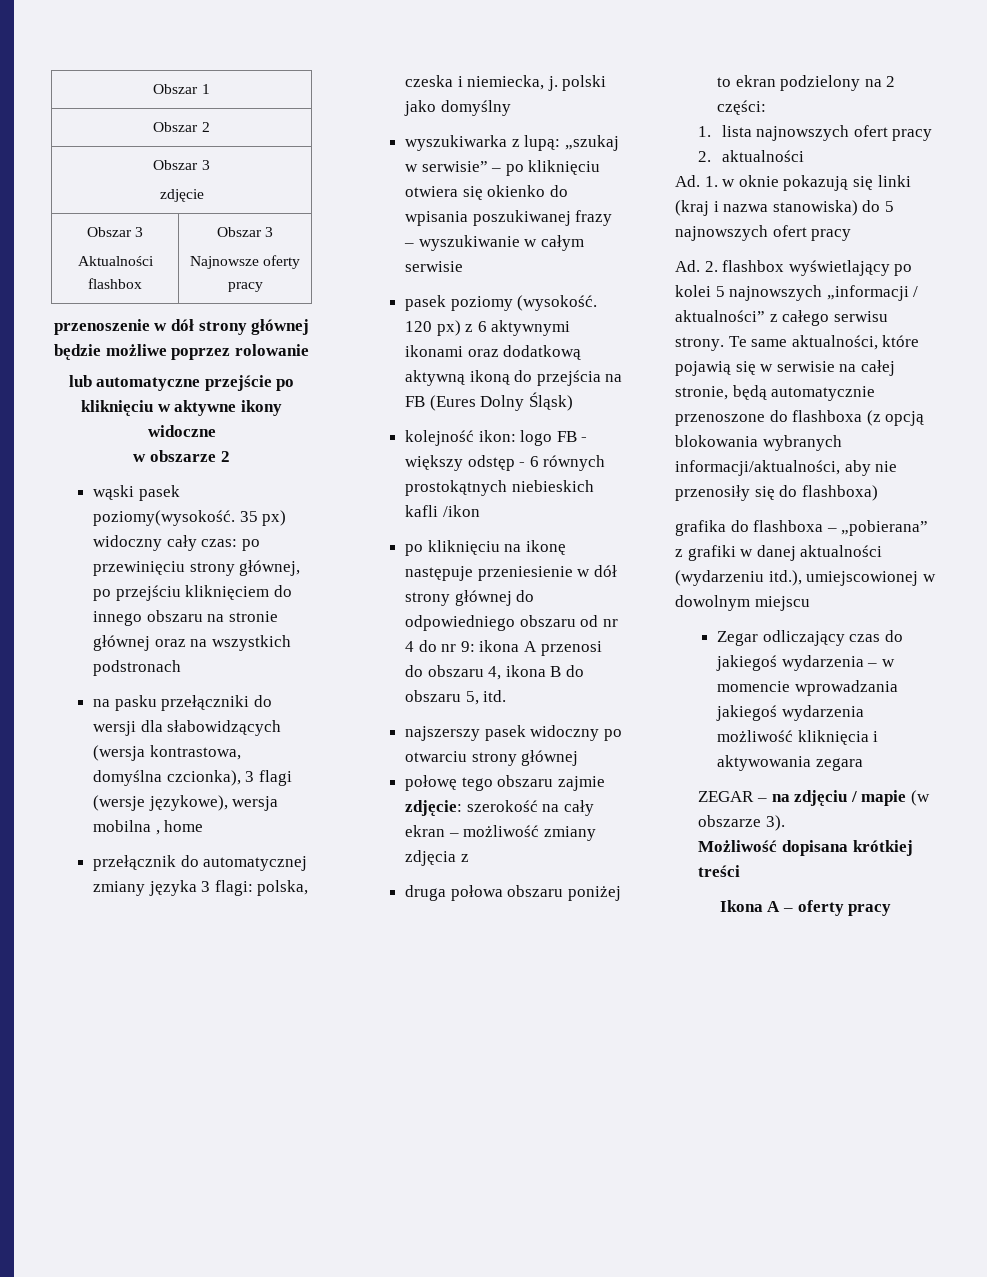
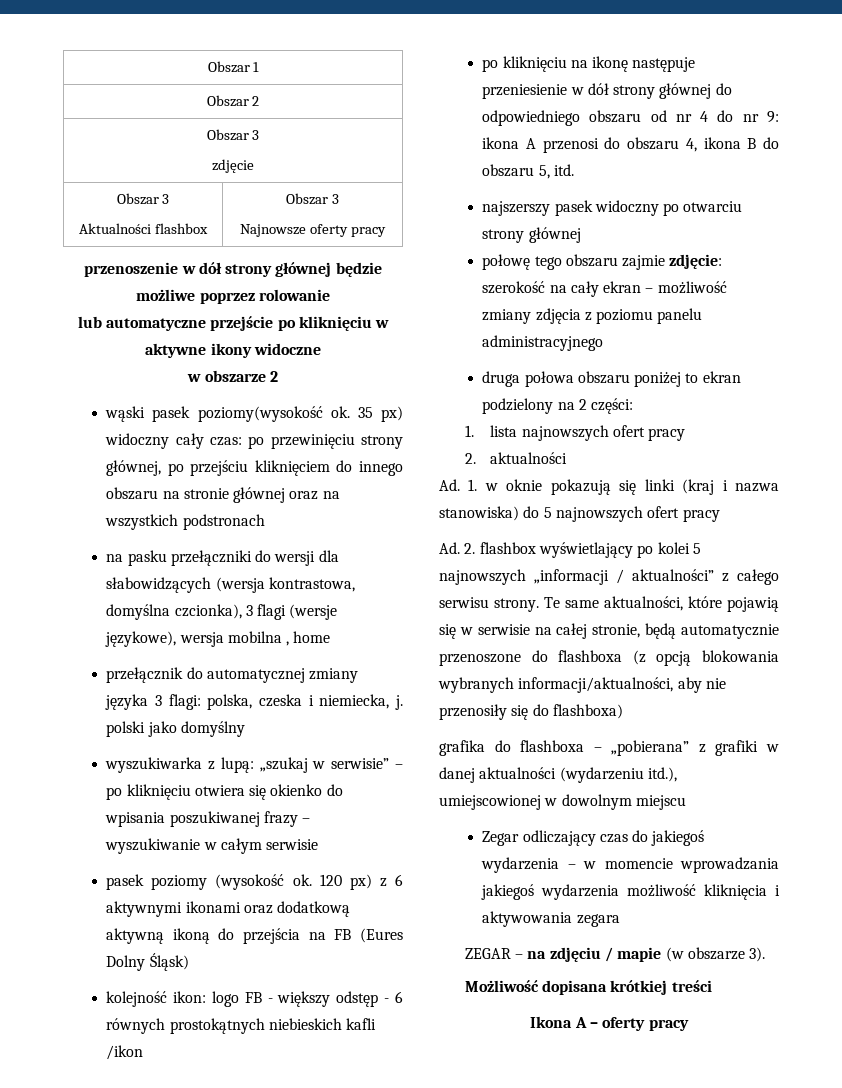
[93,510,236,526] poziomy(wysokość. -> [197,406,350,422] poziomy(wysokość ok.
[517,295,598,311] (wysokość. -> [215,874,312,890] (wysokość ok.
(469, 858) none -> [596,308,703,324] [482,335,604,351] poziomu panelu administracyjnego

